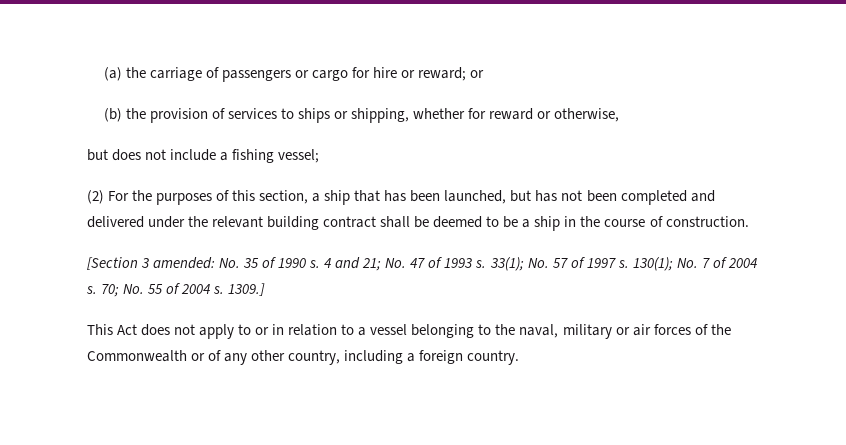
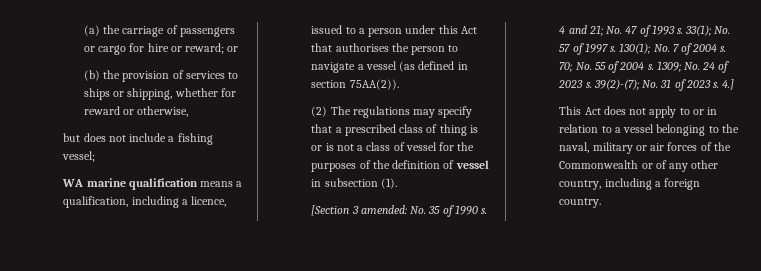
[86,190,715,205] [86,216,749,231] (2) For the purposes of this section, a ship that has been launched, but has not been completed and delivered under the relevant building contract shall be deemed to be a ship in the course of construction. -> [62,178,243,190] [63,196,227,208] [311,25,477,37] [311,43,459,55] [311,61,468,73] [311,79,399,90] [311,106,473,118] [311,124,478,136] [311,142,475,151] [311,160,489,172] [311,178,397,189] WA marine qualification means a qualification, including a licence, issued to a person under this Act that authorises the person to navigate a vessel (as defined in section 75AA(2)). // (2) The regulations may specify that a prescribed class of thing is or is not a class of vessel for the purposes of the definition of vessel in subsection (1).
[228,283,266,296] 1309.] -> [656,61,730,73] [558,79,735,91] 1309; No. 24 of 2023 s. 39(2)-(7); No. 31 of 2023 s. 4.]

